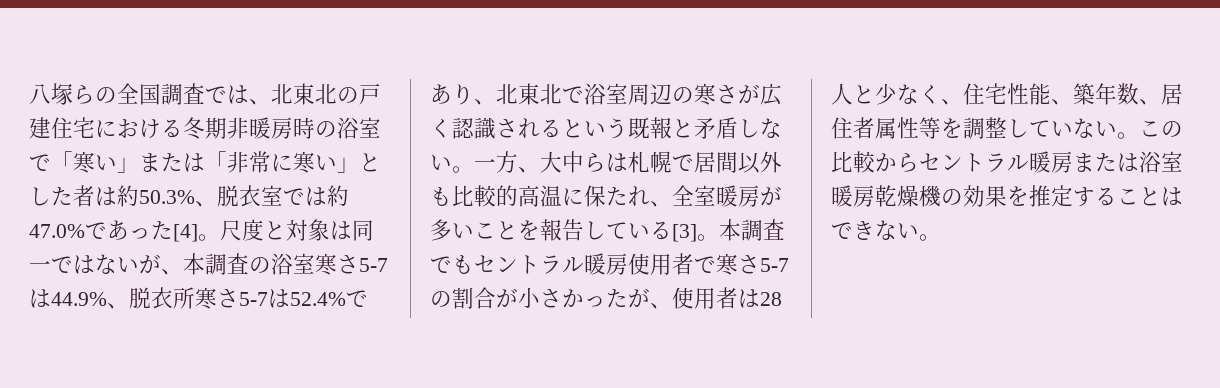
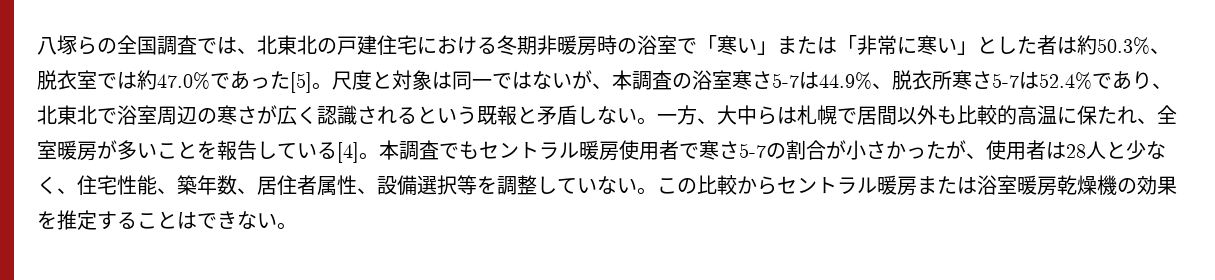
[173,224,198,242] [4] -> [290,72,312,93] [5]
[672,224,697,242] [3] -> [337,142,359,163] [4]
(919, 128) none -> [357,175,457,196] 、設備選択

